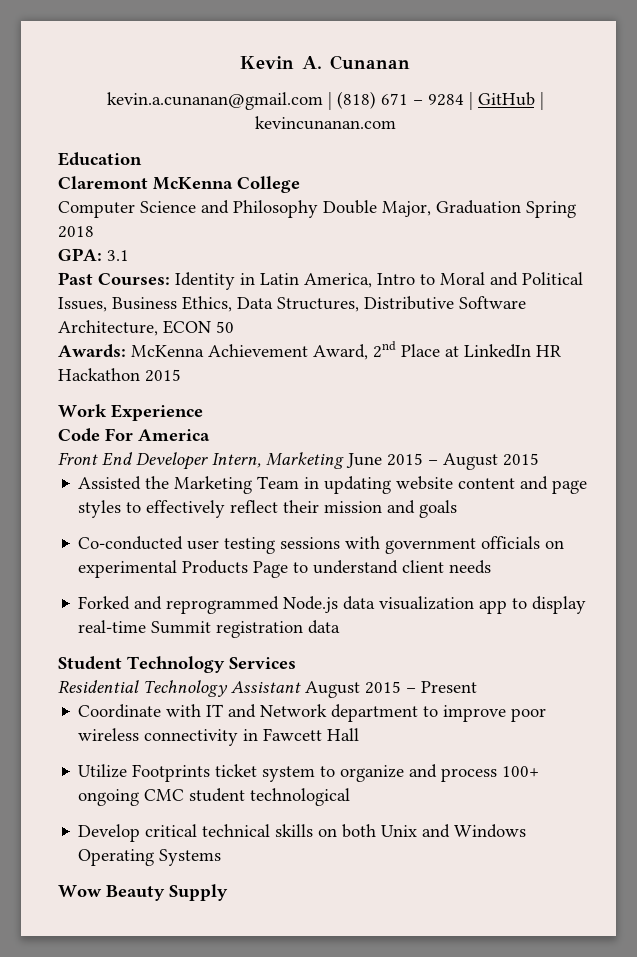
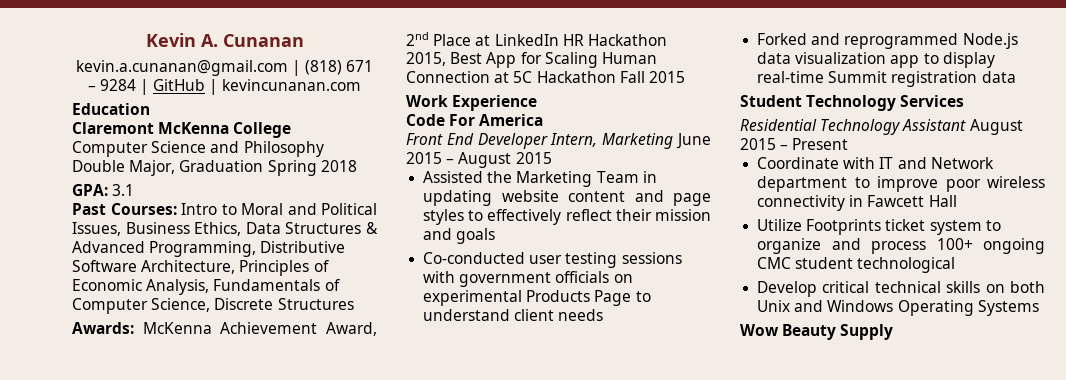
[175,272,372,290] Identity in Latin America, -> (177, 209) none
[277,296,526,312] [58,320,234,336] Structures, Distributive Software Architecture, ECON 50 -> [285,222,378,234] [72,241,346,257] [72,260,329,276] [72,279,340,295] [72,298,354,314] Structures & Advanced Programming, Distributive Software Architecture, Principles of Economic Analysis, Fundamentals of Computer Science, Discrete Structures
(140, 374) none -> [406,52,657,68] [406,71,645,83] 2015, Best App for Scaling Human Connection at 5C Hackathon Fall

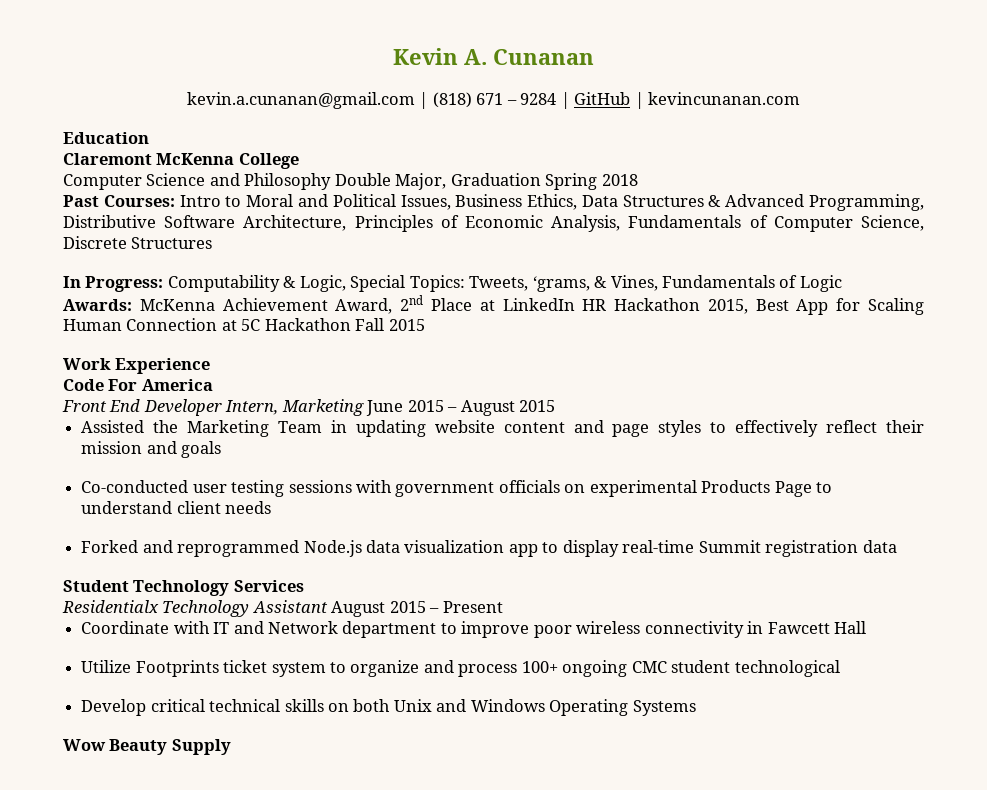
[72,184,135,196] // GPA: 3.1 -> (638, 180) none
(354, 304) none -> [63,275,842,292] // In Progress: Computability & Logic, Special Topics: Tweets, ‘grams, & Vines, Fundamentals of Logic
[740,119,817,131] Residential -> [62,600,159,613] Residentialx

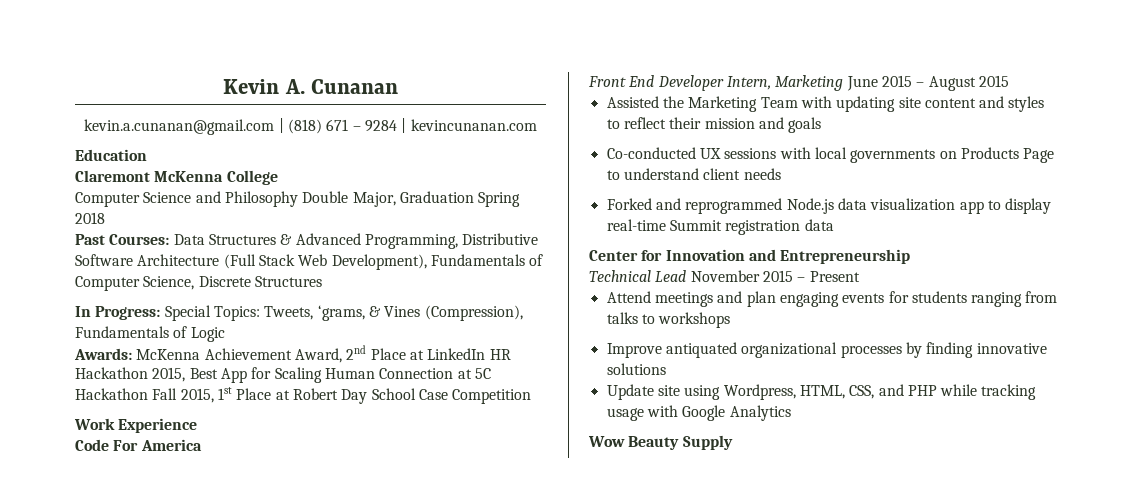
[574,92,644,109] GitHub | -> (407, 125) none
[179,194,578,210] Intro to Moral and Political Issues, Business Ethics, -> (170, 239) none
[243,215,621,232] Architecture, Principles of Economic Analysis, -> [137,254,427,270] Architecture (Full Stack Web Development),
[167,275,346,292] Computability & Logic, -> (161, 313) none
[610,275,658,291] Vines, -> [384,305,523,321] Vines (Compression),
[388,319,425,331] 2015 -> [180,387,532,404] 2015, 1st Place at Robert Day School Case Competition
[330,420,495,437] in updating website -> [800,96,921,112] with updating site
[612,424,650,437] page -> (1005, 102) none
[735,420,819,437] effectively -> (620, 124) none
[192,480,697,497] user testing sessions with government officials on experimental -> [699,147,957,163] UX sessions with local governments on
[63,580,304,596] [62,600,503,617] [81,621,867,638] [81,660,840,677] [81,699,696,716] Student Technology Services // Residentialx Technology Assistant August 2015 – Present // Coordinate with IT and Network department to improve poor wireless connectivity in Fawcett Hall // Utilize Footprints ticket system to organize and process 100+ ongoing CMC student technological // Develop critical technical skills on both Unix and Windows Operating Systems -> [589,249,911,264] [589,270,860,282] [606,291,1058,307] [606,312,731,328] [606,342,1047,358] [606,363,666,375] [606,384,1037,400] [606,405,791,421] Center for Innovation and Entrepreneurship // Technical Lead November 2015 – Present // Attend meetings and plan engaging events for students ranging from talks to workshops // Improve antiquated organizational processes by finding innovative solutions // Update site using Wordpress, HTML, CSS, and PHP while tracking usage with Google Analytics

